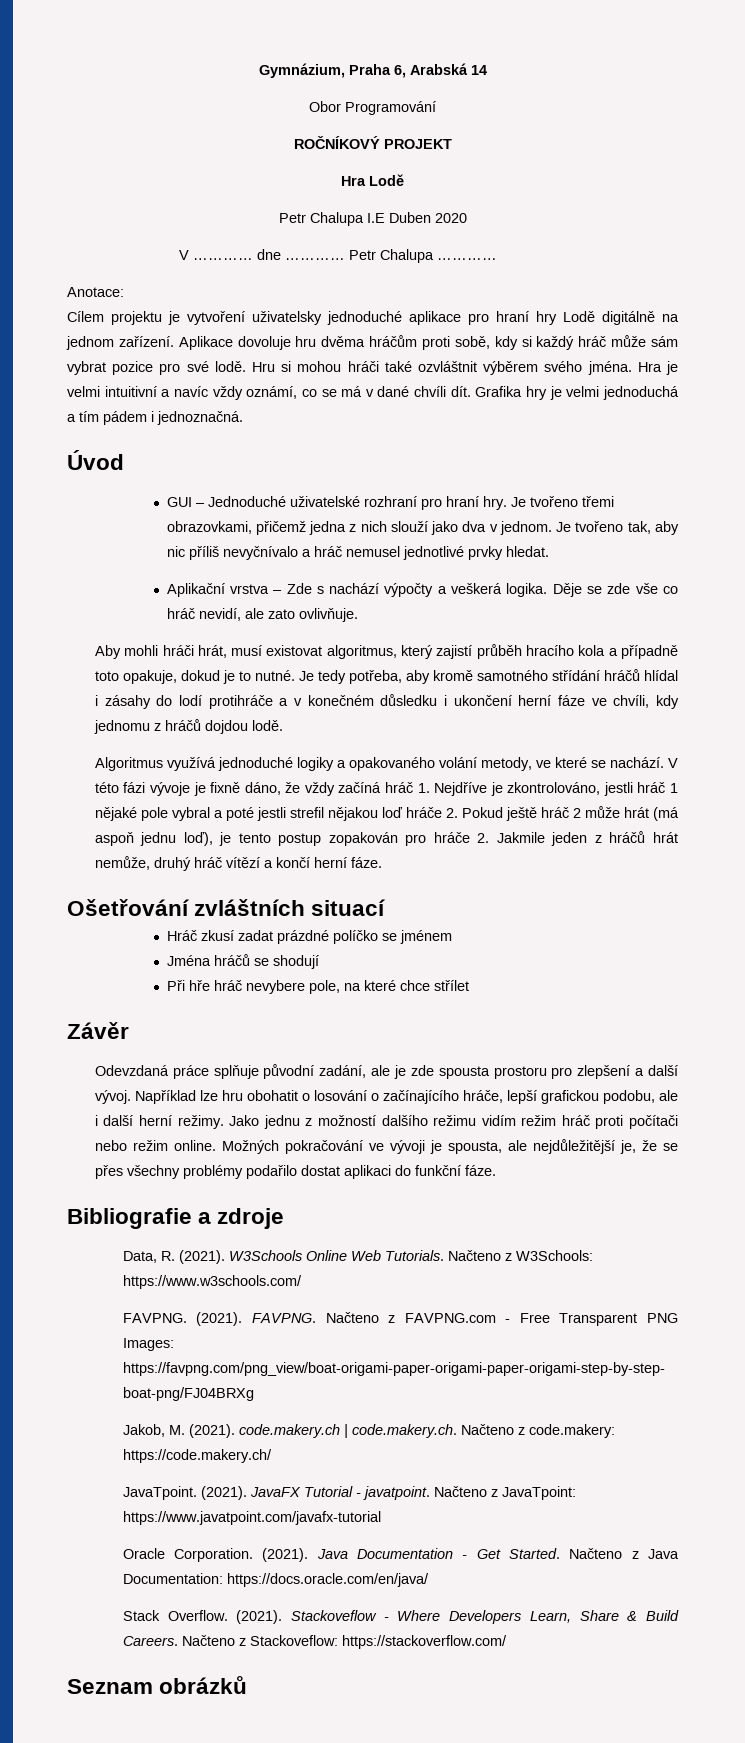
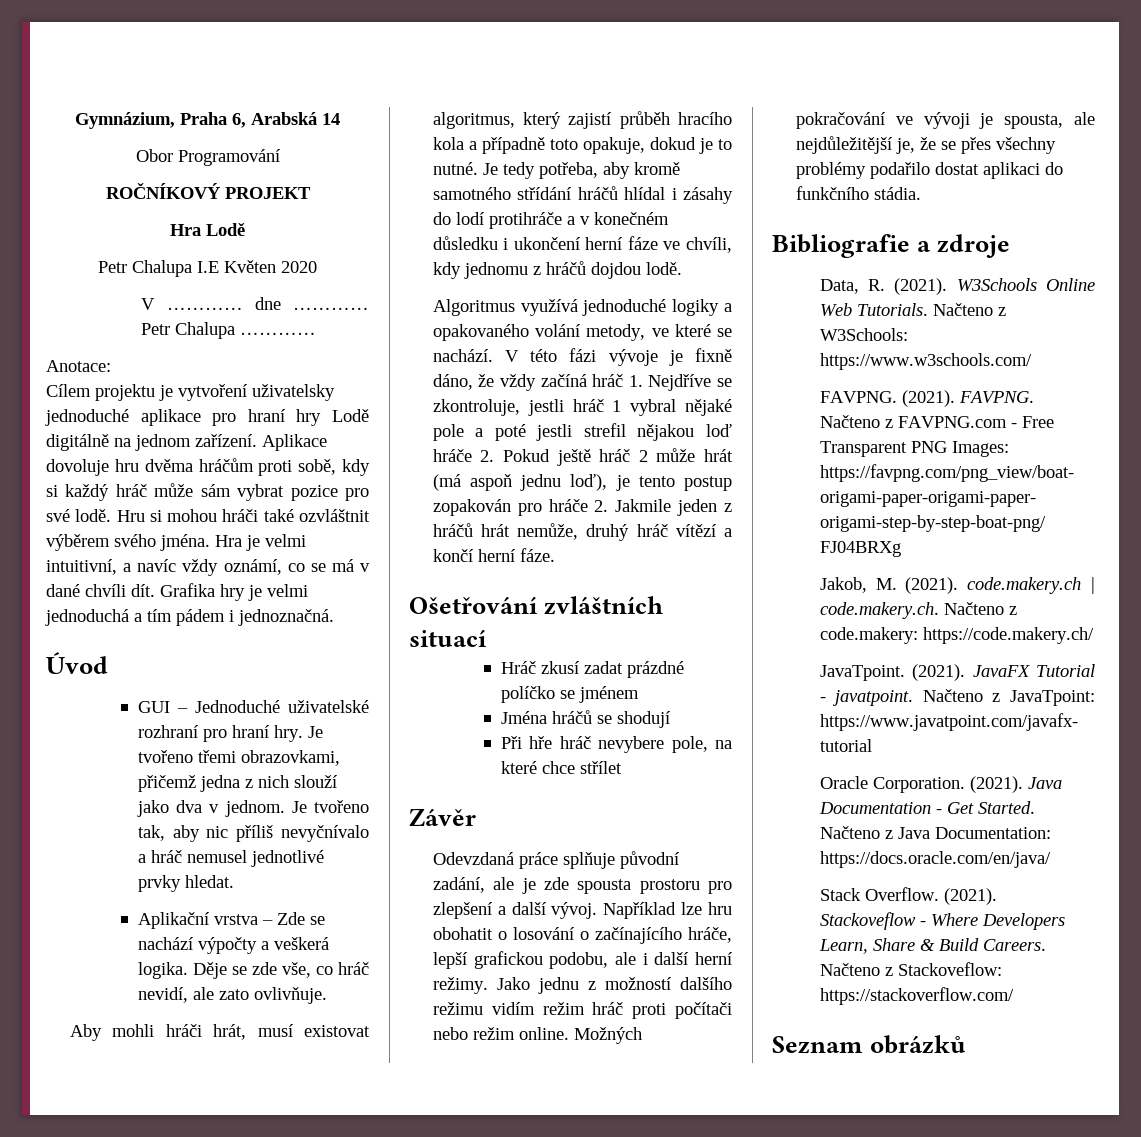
[388,212,431,223] Duben -> [224,260,276,273] Květen
[104,386,157,397] intuitivní -> [46,559,117,575] intuitivní,
[316,586,324,594] s -> [309,916,325,925] se
[635,583,658,594] vše -> [281,962,311,978] vše,
[490,782,601,796] je zkontrolováno, -> [717,378,732,387] [432,399,520,416] se zkontroluje,
(678, 788) none -> [630,399,677,416] vybral
[171,807,210,821] vybral -> (464, 432) none
[414,1165,496,1176] funkční fáze. -> [795,186,921,200] funkčního stádia.

